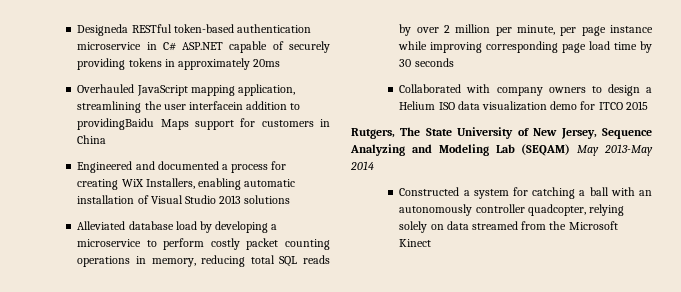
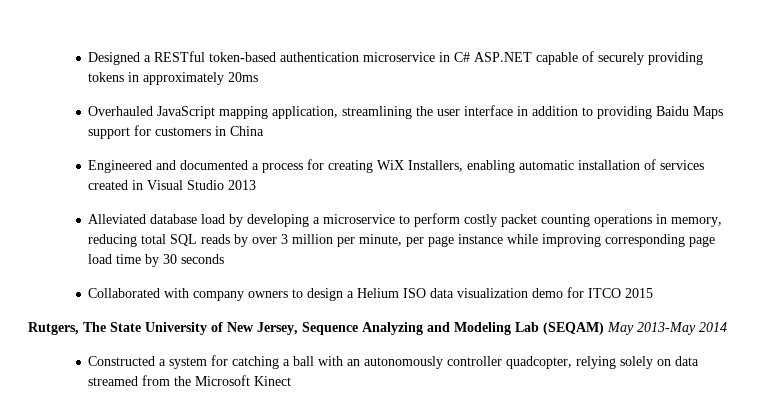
[77,24,129,36] Designeda -> [88,52,152,65] Designed a
[189,101,301,110] [77,118,155,130] interfacein addition to providingBaidu -> [464,105,690,119] interface in addition to providing Baidu
(149, 199) none -> [660,160,705,170] [88,180,144,190] services created in
[244,195,291,204] solutions -> (257, 185) none
[443,25,450,33] 2 -> [281,234,289,244] 3

